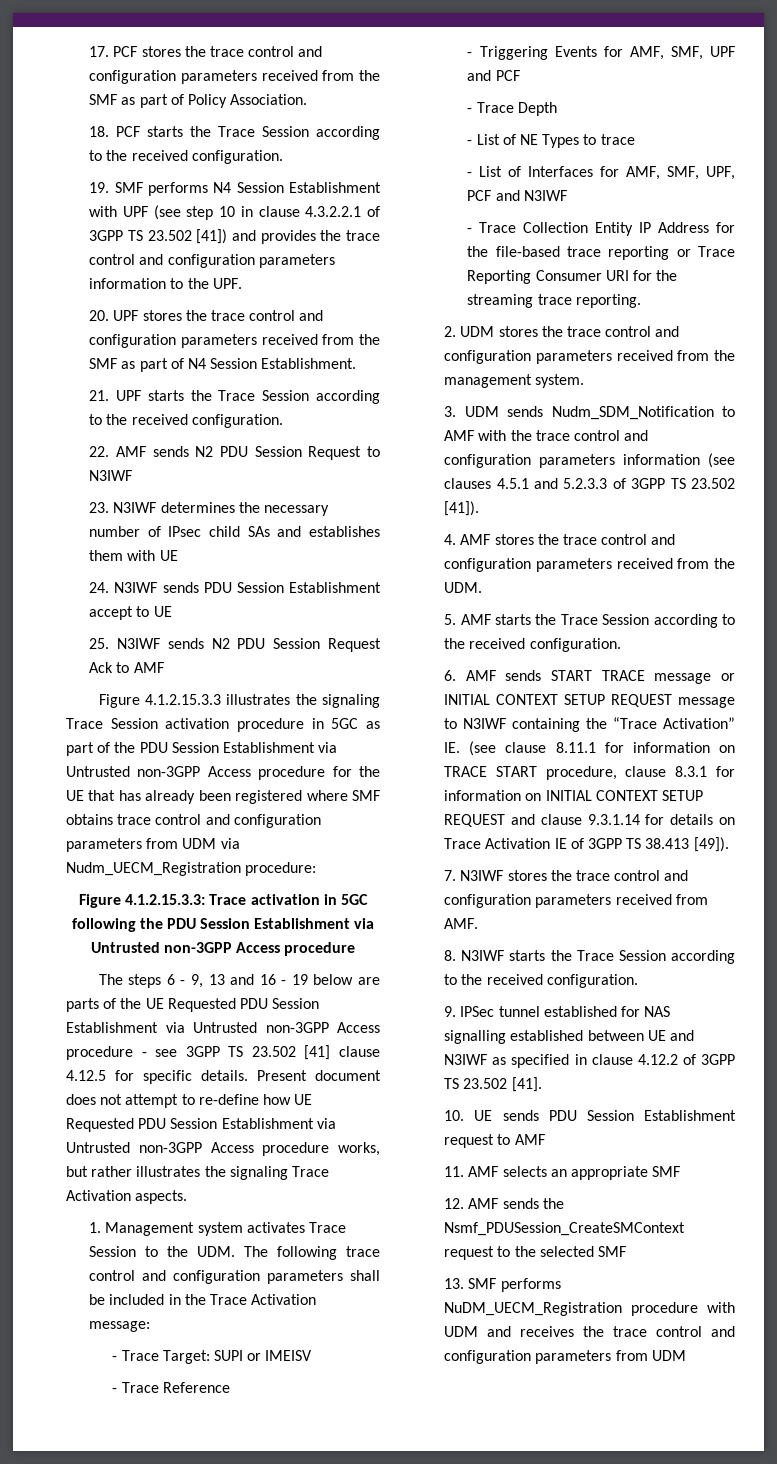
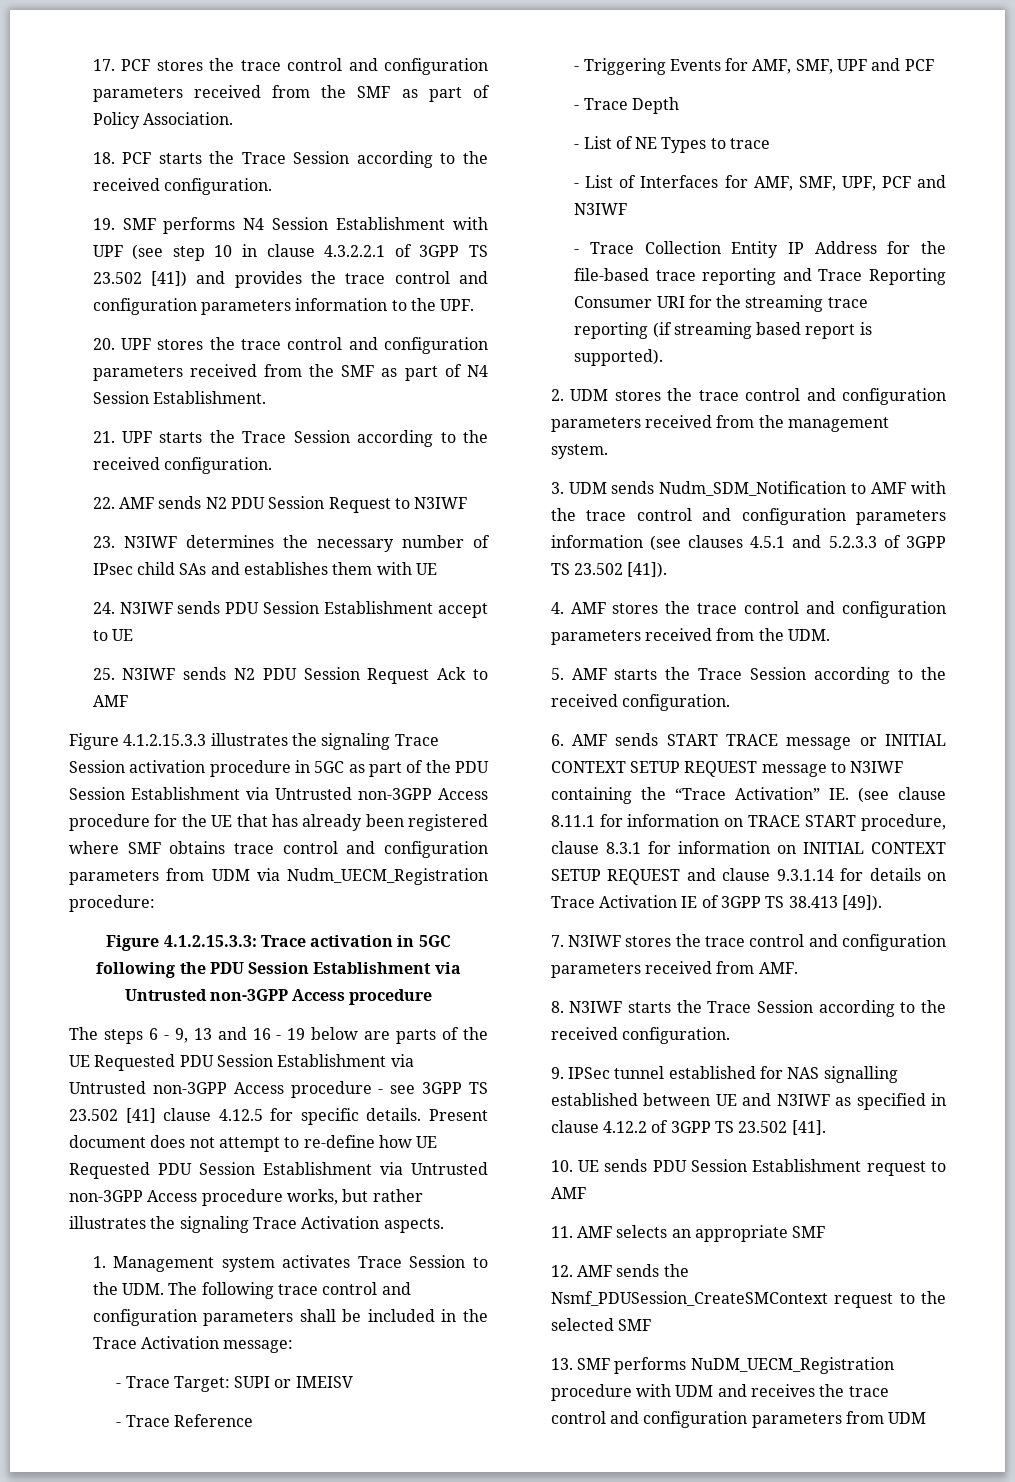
[676,249,691,257] or -> [782,268,812,281] and
[575,294,641,308] reporting. -> [574,322,872,339] [574,349,664,366] reporting (if streaming based report is supported).

